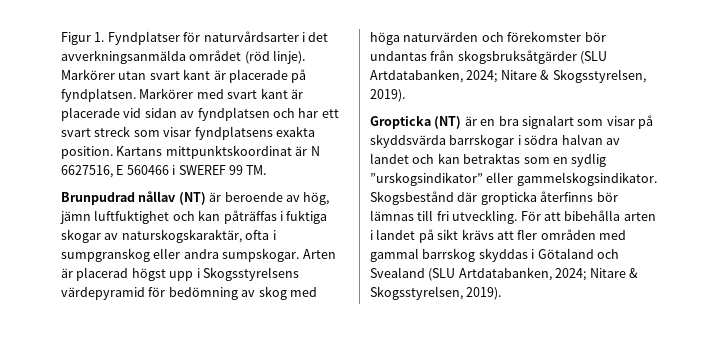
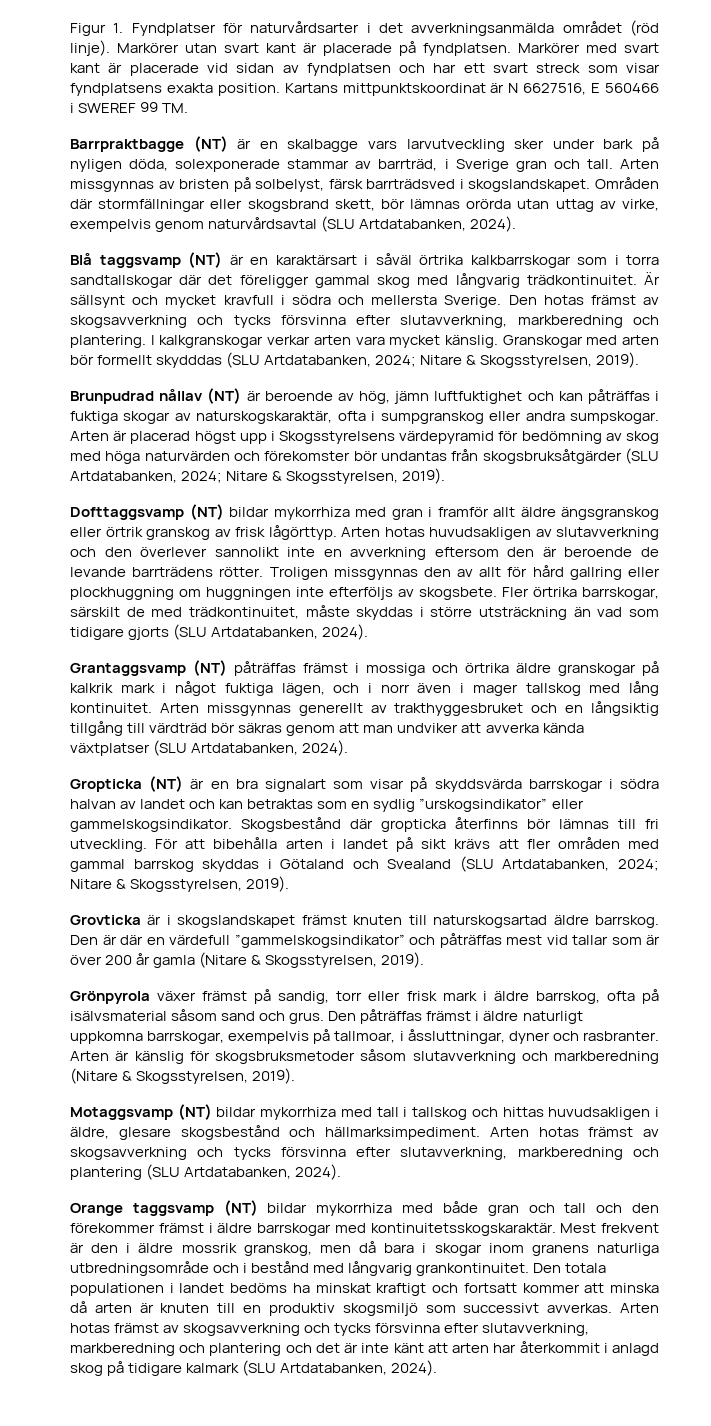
(267, 170) none -> [70,136,660,152] [70,159,660,172] [70,177,659,192] [70,199,660,212] [70,216,517,232] [70,252,659,268] [70,272,661,288] [70,295,659,308] [70,315,659,328] [70,335,659,348] [70,352,640,368] // Barrpraktbagge (NT) är en skalbagge vars larvutveckling sker under bark på nyligen döda, solexponerade stammar av barrträd, i Sverige gran och tall. Arten missgynnas av bristen på solbelyst, färsk barrträdsved i skogslandskapet. Områden där stormfällningar eller skogsbrand skett, bör lämnas orörda utan uttag av virke, exempelvis genom naturvårdsavtal (SLU Artdatabanken, 2024). // Blå taggsvamp (NT) är en karaktärsart i såväl örtrika kalkbarrskogar som i torra sandtallskogar där det föreligger gammal skog med långvarig trädkontinuitet. Är sällsynt och mycket kravfull i södra och mellersta Sverige. Den hotas främst av skogsavverkning och tycks försvinna efter slutavverkning, markberedning och plantering. I kalkgranskogar verkar arten vara mycket känslig. Granskogar med arten bör formellt skydddas (SLU Artdatabanken, 2024; Nitare & Skogsstyrelsen, 2019).
(405, 95) none -> [70,504,659,520] [70,525,659,540] [70,547,659,560] [70,565,660,580] [70,587,659,600] [70,605,659,620] [70,624,369,640] [70,660,659,676] [70,681,659,696] [70,701,659,716] [70,721,584,736] [70,740,349,756] // Dofttaggsvamp (NT) bildar mykorrhiza med gran i framför allt äldre ängsgranskog eller örtrik granskog av frisk lågörttyp. Arten hotas huvudsakligen av slutavverkning och den överlever sannolikt inte en avverkning eftersom den är beroende de levande barrträdens rötter. Troligen missgynnas den av allt för hård gallring eller plockhuggning om huggningen inte efterföljs av skogsbete. Fler örtrika barrskogar, särskilt de med trädkontinuitet, måste skyddas i större utsträckning än vad som tidigare gjorts (SLU Artdatabanken, 2024). // Grantaggsvamp (NT) påträffas främst i mossiga och örtrika äldre granskogar på kalkrik mark i något fuktiga lägen, och i norr även i mager tallskog med lång kontinuitet. Arten missgynnas generellt av trakthyggesbruket och en långsiktig tillgång till värdträd bör säkras genom att man undviker att avverka kända växtplatser (SLU Artdatabanken, 2024).
(502, 293) none -> [70,915,660,928] [70,933,660,948] [70,952,425,968] [70,989,660,1004] [70,1009,583,1024] [70,1029,660,1044] [70,1049,659,1064] [70,1068,296,1084] [70,1104,660,1120] [70,1125,659,1140] [70,1147,659,1160] [70,1164,342,1180] [70,1200,659,1216] [70,1223,659,1236] [70,1241,659,1256] [70,1261,607,1276] [70,1283,660,1296] [70,1301,660,1316] [70,1323,590,1336] [70,1341,659,1356] [70,1360,438,1376] // Grovticka är i skogslandskapet främst knuten till naturskogsartad äldre barrskog. Den är där en värdefull ”gammelskogsindikator” och påträffas mest vid tallar som är över 200 år gamla (Nitare & Skogsstyrelsen, 2019). // Grönpyrola växer främst på sandig, torr eller frisk mark i äldre barrskog, ofta på isälvsmaterial såsom sand och grus. Den påträffas främst i äldre naturligt uppkomna barrskogar, exempelvis på tallmoar, i åssluttningar, dyner och rasbranter. Arten är känslig för skogsbruksmetoder såsom slutavverkning och markberedning (Nitare & Skogsstyrelsen, 2019). // Motaggsvamp (NT) bildar mykorrhiza med tall i tallskog och hittas huvudsakligen i äldre, glesare skogsbestånd och hällmarksimpediment. Arten hotas främst av skogsavverkning och tycks försvinna efter slutavverkning, markberedning och plantering (SLU Artdatabanken, 2024). // Orange taggsvamp (NT) bildar mykorrhiza med både gran och tall och den förekommer främst i äldre barrskogar med kontinuitetsskogskaraktär. Mest frekvent är den i äldre mossrik granskog, men då bara i skogar inom granens naturliga utbredningsområde och i bestånd med långvarig grankontinuitet. Den totala populationen i landet bedöms ha minskat kraftigt och fortsatt kommer att minska då arten är knuten till en produktiv skogsmiljö som successivt avverkas. Arten hotas främst av skogsavverkning och tycks försvinna efter slutavverkning, markberedning och plantering och det är inte känt att arten har återkommit i anlagd skog på tidigare kalmark (SLU Artdatabanken, 2024).

